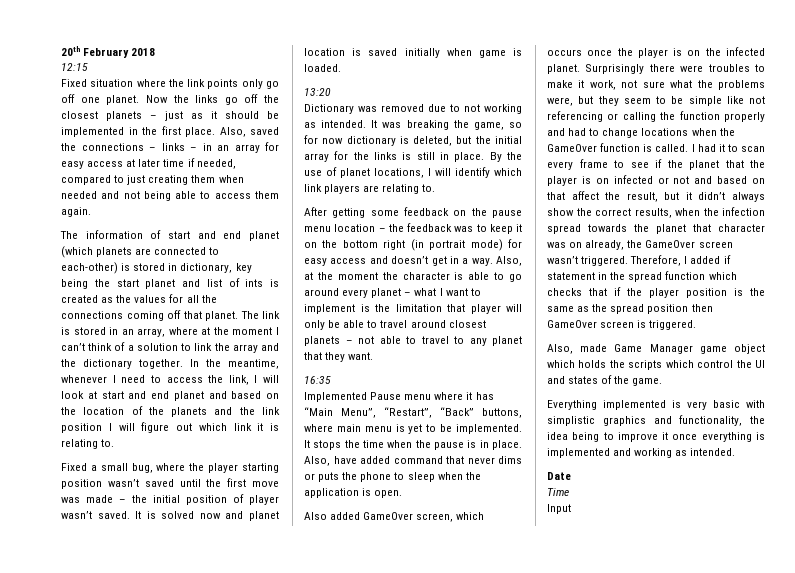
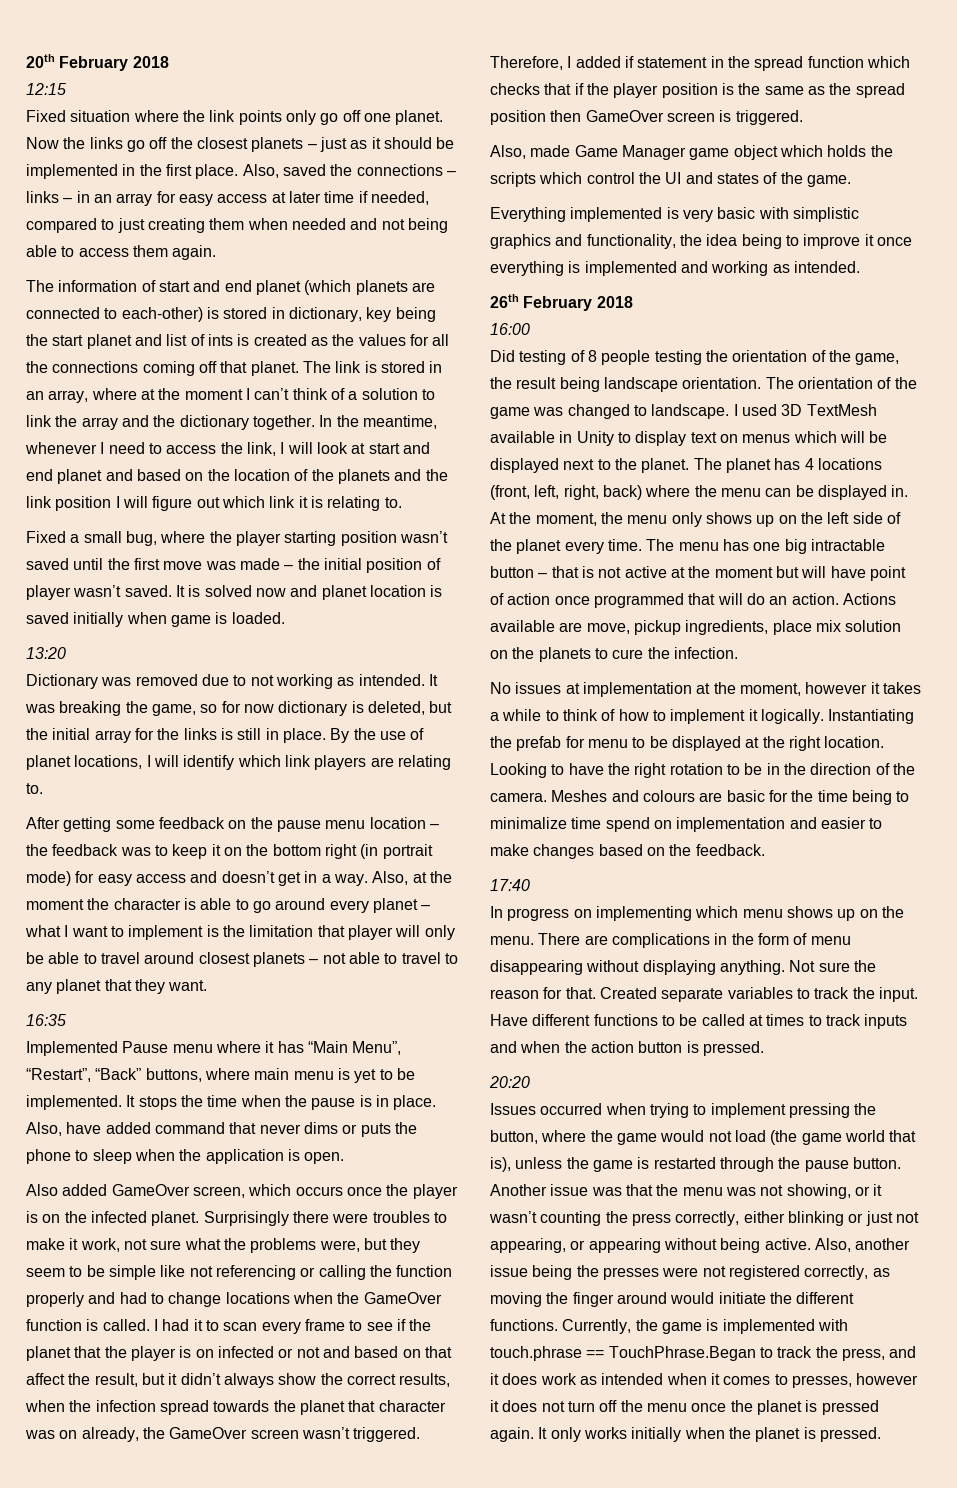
[547,472,571,480] [547,488,569,496] [547,504,571,514] Date // Time // Input -> [490,294,633,311] [490,323,530,335] [490,350,900,365] [490,377,917,392] [490,404,877,419] [490,431,888,446] [490,458,882,473] [490,485,909,500] [490,512,901,527] [490,539,885,554] [490,566,906,581] [490,593,896,608] [490,620,902,635] [490,647,738,662] [490,682,921,697] [490,709,915,724] [490,736,885,751] [490,763,915,778] [490,790,910,805] [490,817,883,832] [490,844,765,859] [490,879,530,891] [490,906,904,921] [490,933,851,948] [490,960,876,975] [490,987,918,1002] [490,1014,908,1029] [490,1041,764,1056] [489,1076,530,1088] [490,1103,877,1118] [490,1130,917,1145] [490,1157,901,1172] [490,1184,883,1199] [489,1211,919,1226] [490,1238,911,1253] [490,1265,890,1280] [490,1292,855,1307] [490,1319,848,1334] [490,1346,917,1361] [490,1373,919,1388] [490,1400,879,1415] [490,1427,881,1442] 26th February 2018 // 16:00 // Did testing of 8 people testing the orientation of the game, the result being landscape orientation. The orientation of the game was changed to landscape. I used 3D TextMesh available in Unity to display text on menus which will be displayed next to the planet. The planet has 4 locations (front, left, right, back) where the menu can be displayed in. At the moment, the menu only shows up on the left side of the planet every time. The menu has one big intractable button – that is not active at the moment but will have point of action once programmed that will do an action. Actions available are move, pickup ingredients, place mix solution on the planets to cure the infection. // No issues at implementation at the moment, however it takes a while to think of how to implement it logically. Instantiating the prefab for menu to be displayed at the right location. Looking to have the right rotation to be in the direction of the camera. Meshes and colours are basic for the time being to minimalize time spend on implementation and easier to make changes based on the feedback. // 17:40 // In progress on implementing which menu shows up on the menu. There are complications in the form of menu disappearing without displaying anything. Not sure the reason for that. Created separate variables to track the input. Have different functions to be called at times to track inputs and when the action button is pressed. // 20:20 // Issues occurred when trying to implement pressing the button, where the game would not load (the game world that is), unless the game is restarted through the pause button. Another issue was that the menu was not showing, or it wasn’t counting the press correctly, either blinking or just not appearing, or appearing without being active. Also, another issue being the presses were not registered correctly, as moving the finger around would initiate the different functions. Currently, the game is implemented with touch.phrase == TouchPhrase.Began to track the press, and it does work as intended when it comes to presses, however it does not turn off the menu once the planet is pressed again. It only works initially when the planet is pressed.

